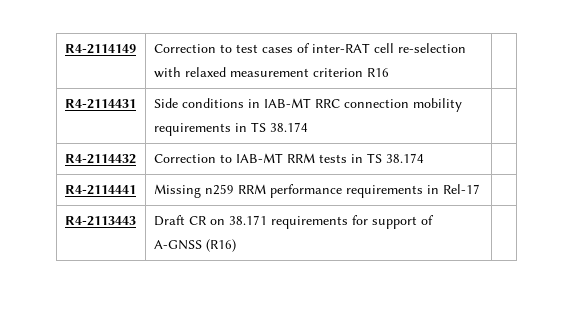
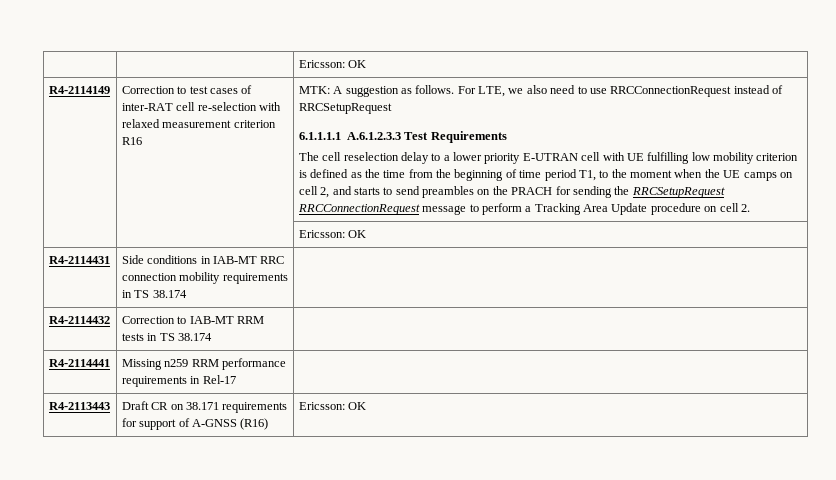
(64, 49) none -> [298,60,367,68] | | Ericsson: OK //
(389, 72) none -> [298,85,784,97] [298,103,392,114] [298,131,507,143] [298,152,799,164] [298,169,793,181] [298,186,725,198] [297,203,750,215] [298,230,367,238] MTK: A suggestion as follows. For LTE, we also need to use RRCConnectionRequest instead of RRCSetupRequest // 6.1.1.1.1 A.6.1.2.3.3 Test Requirements // The cell reselection delay to a lower priority E-UTRAN cell with UE fulfilling low mobility criterion is defined as the time from the beginning of time period T1, to the moment when the UE camps on cell 2, and starts to send preambles on the PRACH for sending the RRCSetupRequest RRCConnectionRequest message to perform a Tracking Area Update procedure on cell 2. // | | Ericsson: OK
(236, 245) none -> [298,402,367,410] Ericsson: OK

